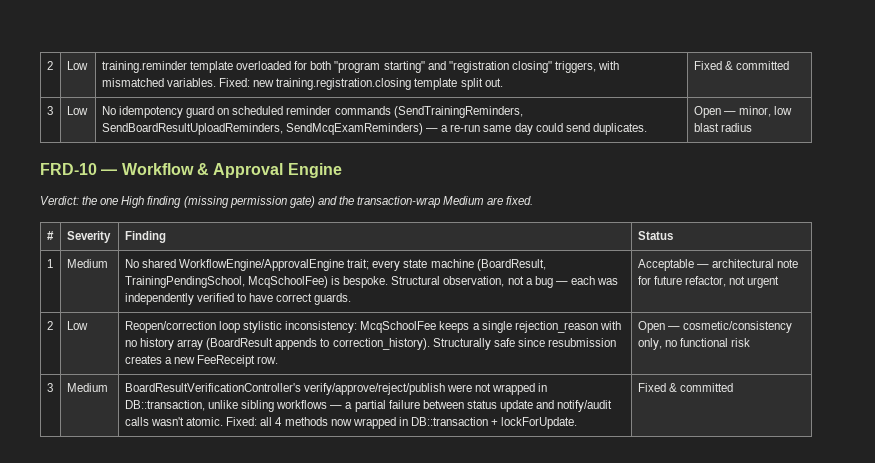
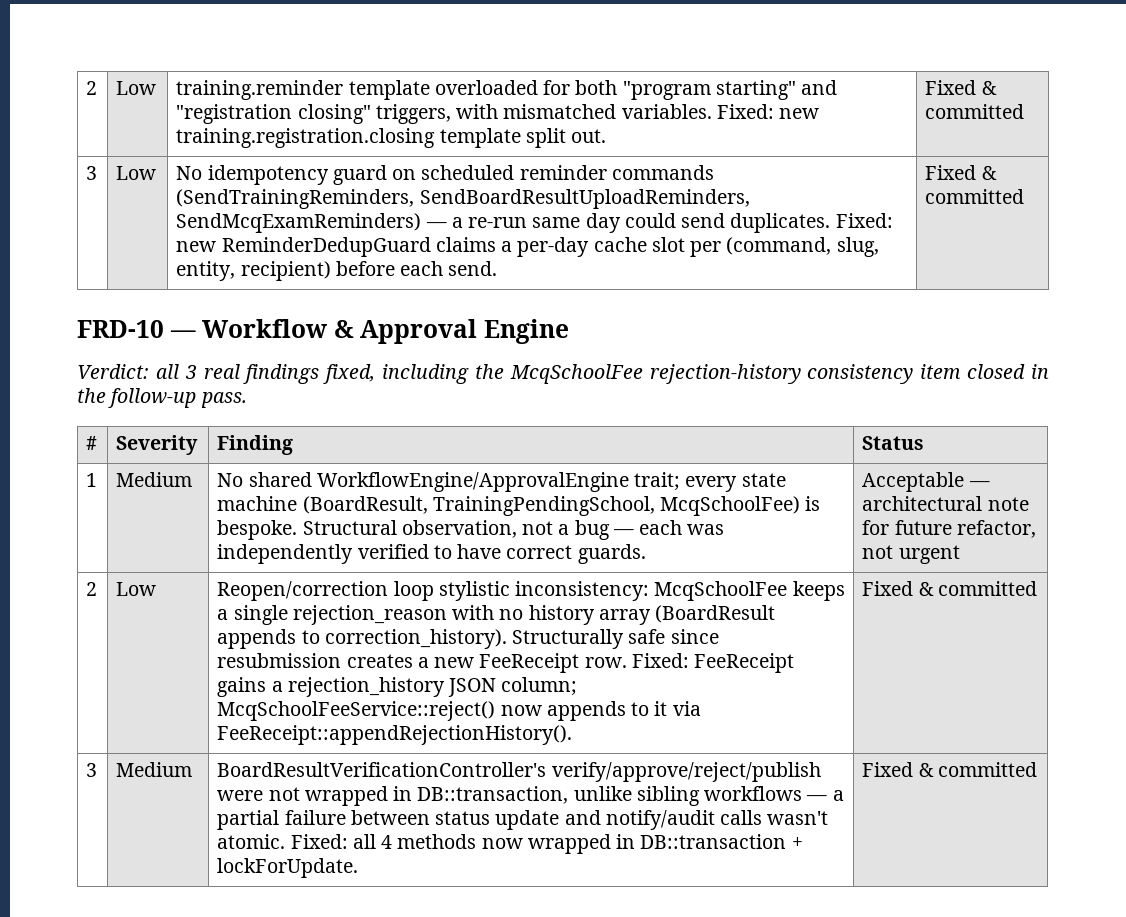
[693,106,793,118] [693,123,752,132] | Open — minor, low blast radius -> [835,213,893,228] [176,237,879,257] [176,261,498,281] [925,165,997,180] [925,189,1025,204] Fixed: new ReminderDedupGuard claims a per-day cache slot per (command, slug, entity, recipient) before each send. | Fixed & committed
[82,196,534,208] the one High finding (missing permission gate) and the transaction-wrap Medium are fixed. -> [155,364,1049,384] [77,388,247,408] all 3 real findings fixed, including the McqSchoolFee rejection-history consistency item closed in the follow-up pass.
[637,321,793,333] [637,338,751,350] | Open — cosmetic/consistency only, no functional risk -> [631,653,795,673] [217,677,578,697] [217,701,701,721] [217,725,573,745] [862,581,1037,596] Fixed: FeeReceipt gains a rejection_history JSON column; McqSchoolFeeService::reject() now appends to it via FeeReceipt::appendRejectionHistory(). | Fixed & committed

